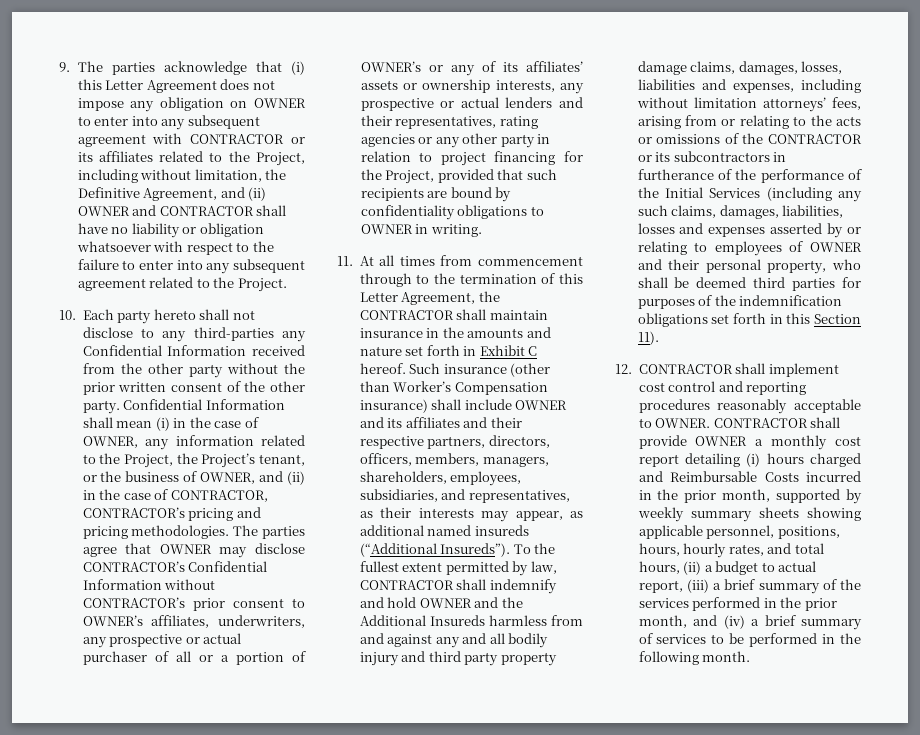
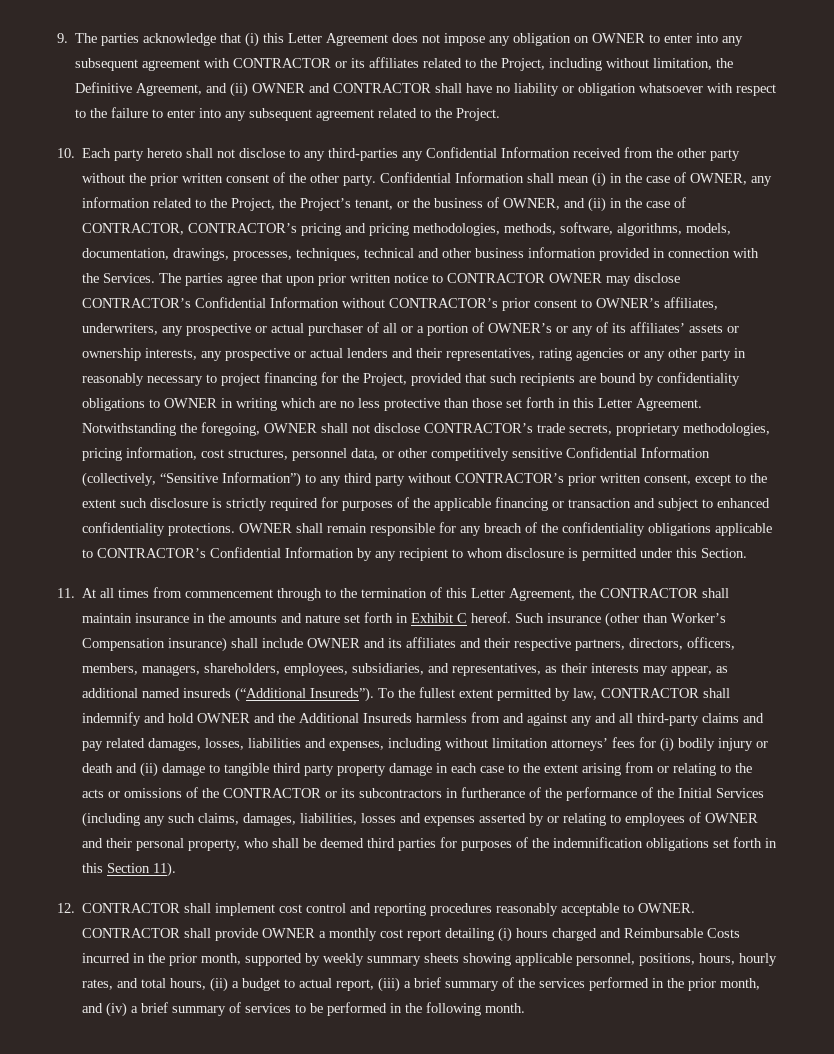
[131,525,305,539] [82,543,152,557] methodologies. The parties agree that -> [413,222,732,236] [82,247,760,261] [82,273,546,286] methodologies, methods, software, algorithms, models, documentation, drawings, processes, techniques, technical and other business information provided in connection with the Services. The parties agree that upon prior written notice to CONTRACTOR
[360,151,411,162] relation -> [82,373,204,386] reasonably necessary
[430,224,482,237] writing. -> [236,397,703,411] [82,422,771,436] [82,447,711,461] [82,472,768,487] [82,497,771,511] [82,522,773,536] [82,547,748,561] writing which are no less protective than those set forth in this Letter Agreement. Notwithstanding the foregoing, OWNER shall not disclose CONTRACTOR’s trade secrets, proprietary methodologies, pricing information, cost structures, personnel data, or other competitively sensitive Confidential Information (collectively, “Sensitive Information”) to any third party without CONTRACTOR’s prior written consent, except to the extent such disclosure is strictly required for purposes of the applicable financing or transaction and subject to enhanced confidentiality protections. OWNER shall remain responsible for any breach of the confidentiality obligations applicable to CONTRACTOR’s Confidential Information by any recipient to whom disclosure is permitted under this Section.
[508,633,549,648] [359,651,557,666] [637,61,736,75] bodily injury and third party property damage claims, -> [637,713,765,726] [82,738,146,751] third-party claims and pay related
[832,97,861,110] fees, -> [612,737,769,752] [82,762,579,777] fees for (i) bodily injury or death and (ii) damage to tangible third party property damage in each case to the extent

